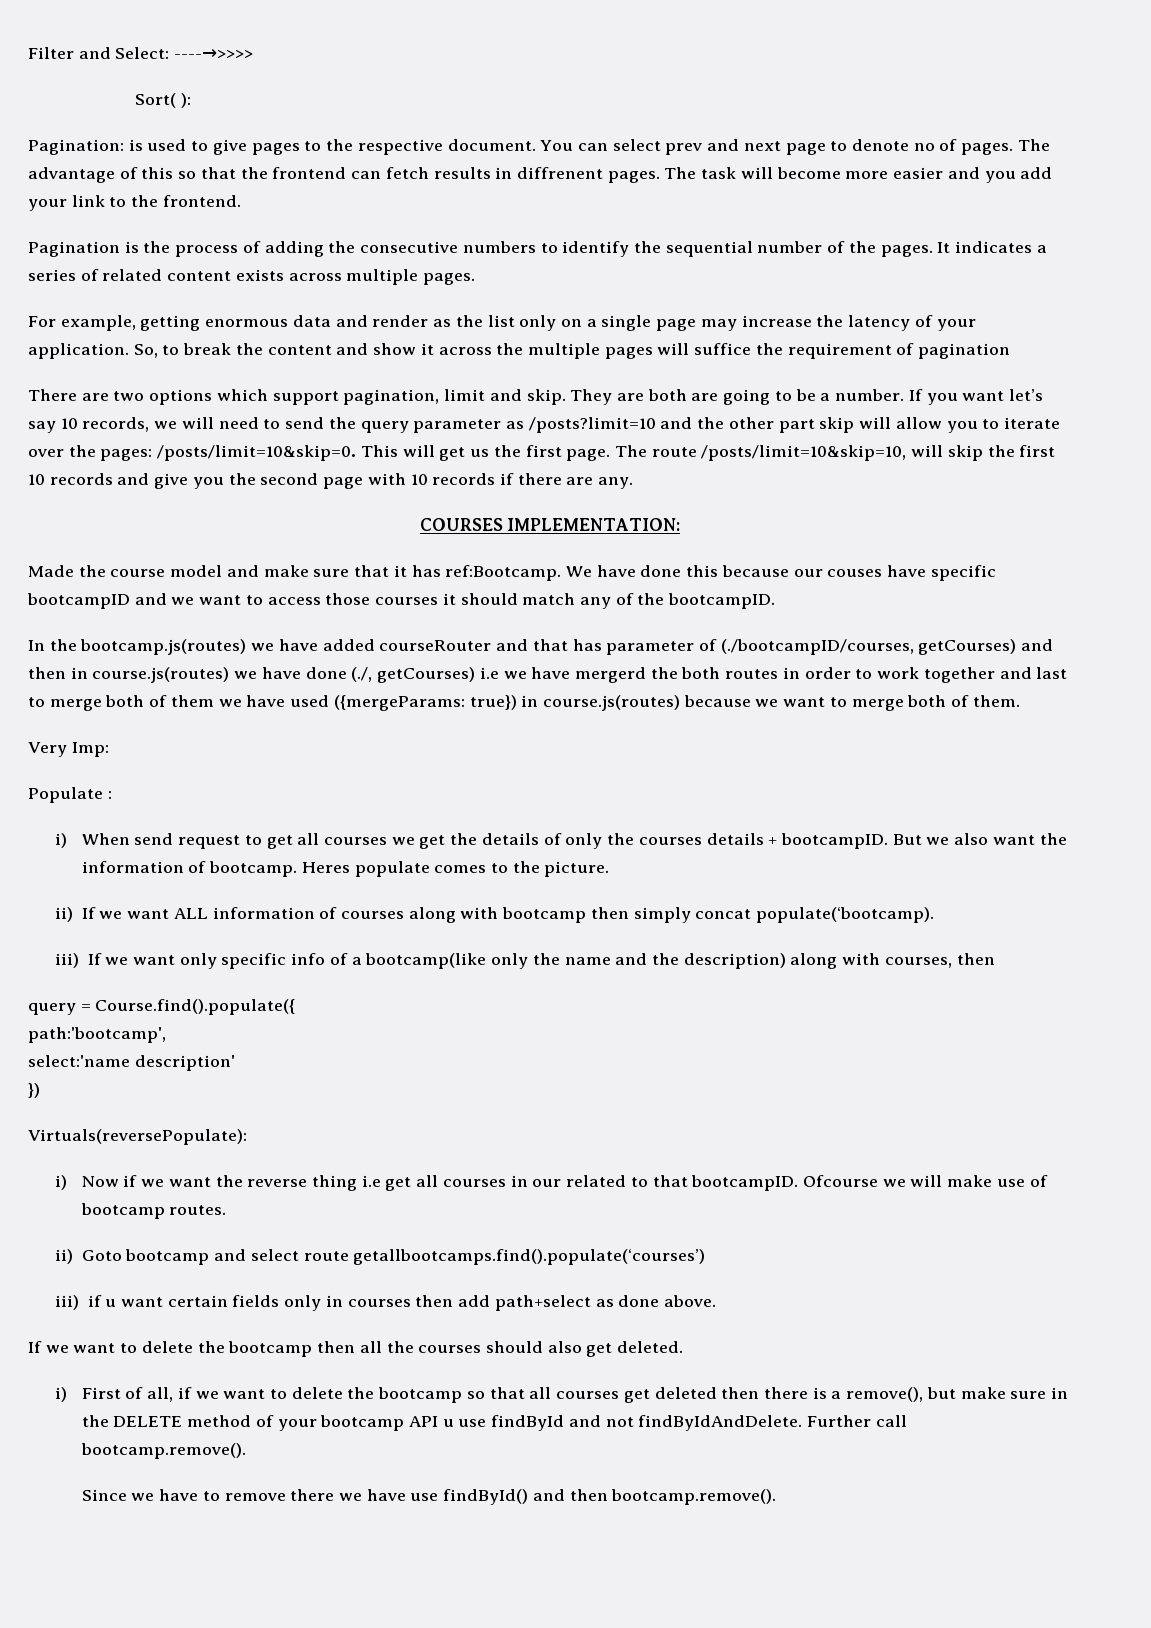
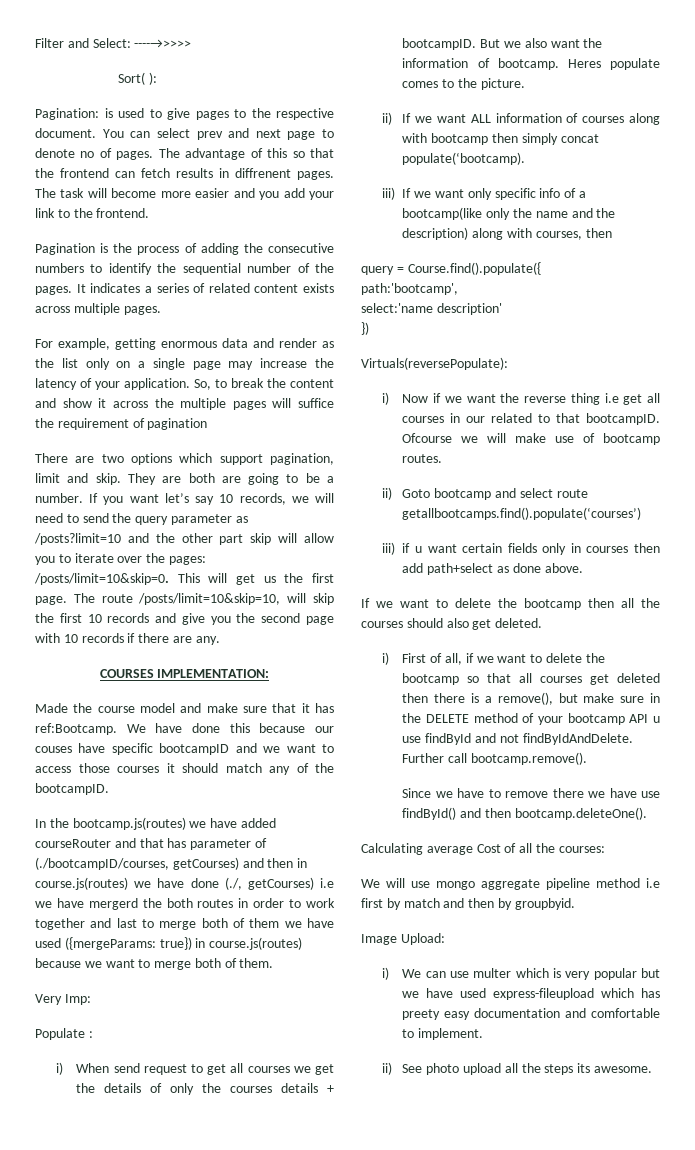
[611,1489,777,1505] bootcamp.remove(). -> [514,807,647,820] [361,843,605,855] [361,878,660,890] [361,898,575,910] [361,933,445,945] [381,967,660,980] [402,988,660,1000] [402,1008,660,1020] [402,1028,484,1040] [381,1062,652,1075] bootcamp.deleteOne(). // Calculating average Cost of all the courses: // We will use mongo aggregate pipeline method i.e first by match and then by groupbyid. // Image Upload: // i) We can use multer which is very popular but we have used express-fileupload which has preety easy documentation and comfortable to implement. // ii) See photo upload all the steps its awesome.

